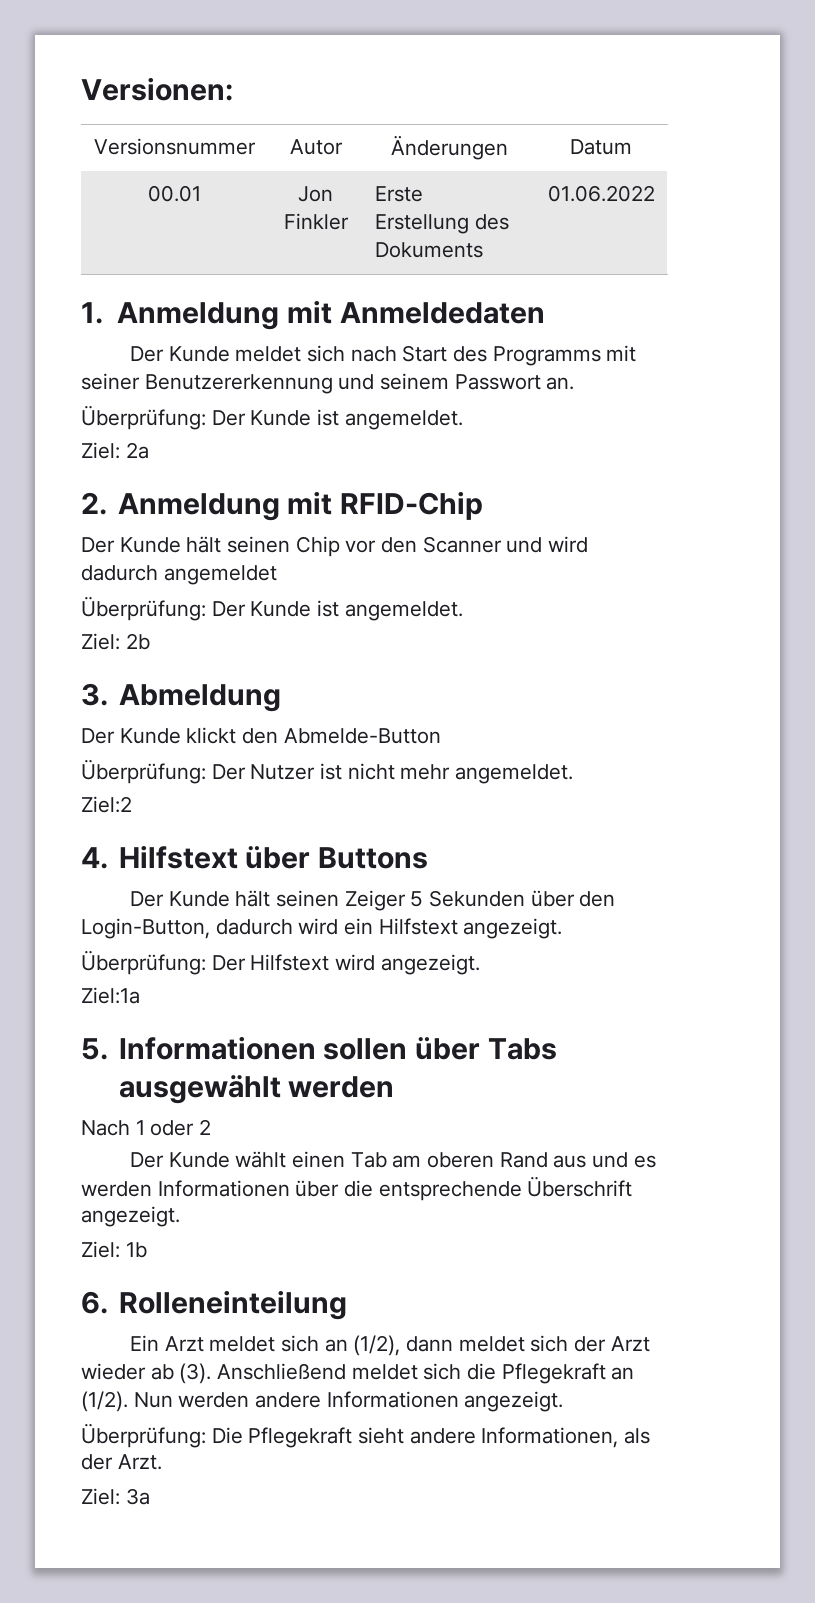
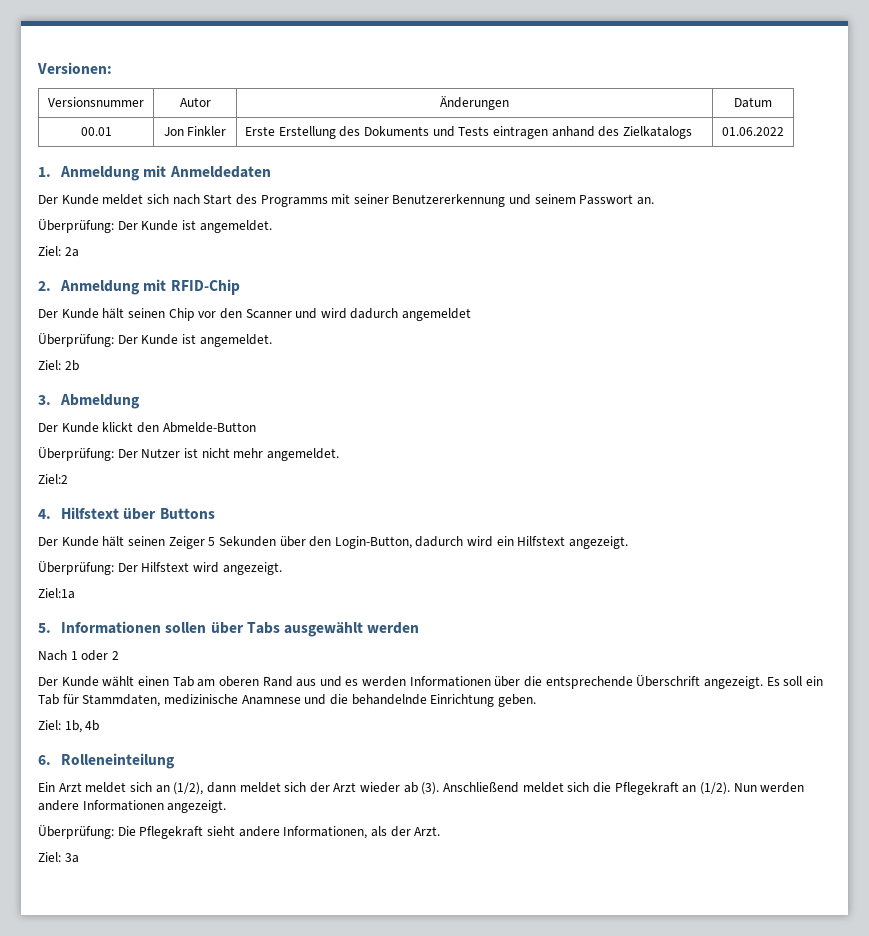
(484, 250) none -> [432,126,692,139] und Tests eintragen anhand des Zielkatalogs
[81,1241,147,1258] // Ziel: 1b -> [766,676,823,686] [38,694,536,707] [38,720,100,733] Es soll ein Tab für Stammdaten, medizinische Anamnese und die behandelnde Einrichtung geben. // Ziel: 1b, 4b

